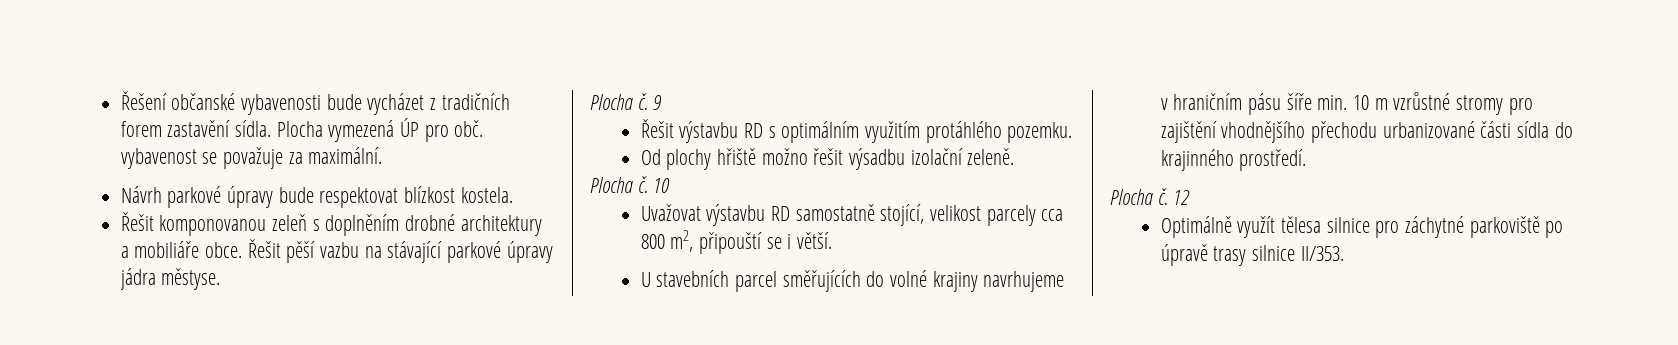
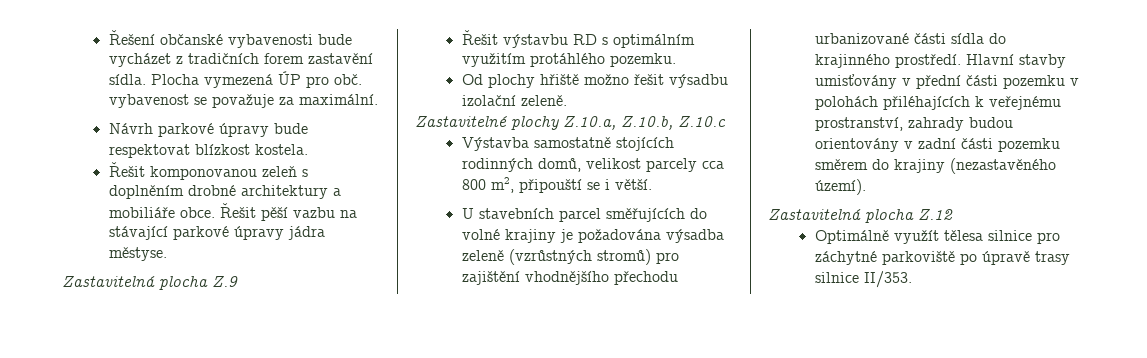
[590,93,663,110] Plocha č. 9 -> [62,276,238,290] Zastavitelná plocha Z.9
[590,176,671,193] [640,204,925,226] Plocha č. 10 // Uvažovat výstavbu RD samostatně stojící, -> [415,116,726,130] [461,137,674,151] [461,158,581,172] Zastavitelné plochy Z.10.a, Z.10.b, Z.10.c // Výstavba samostatně stojících rodinných domů,
[983,271,1065,292] [1160,92,1504,115] navrhujeme v hraničním pásu šíře min. 10 m vzrůstné stromy -> [559,229,724,243] [461,249,651,265] je požadována výsadba zeleně (vzrůstných stromů)
[1110,188,1191,205] // Plocha č. 12 -> [965,54,1066,68] [814,74,1079,89] [814,96,1061,110] [814,117,1013,131] [814,138,1060,152] [814,158,1056,174] [814,179,866,195] [768,209,953,223] Hlavní stavby umisťovány v přední části pozemku v polohách přiléhajících k veřejnému prostranství, zahrady budou orientovány v zadní části pozemku směrem do krajiny (nezastavěného území). // Zastavitelná plocha Z.12

